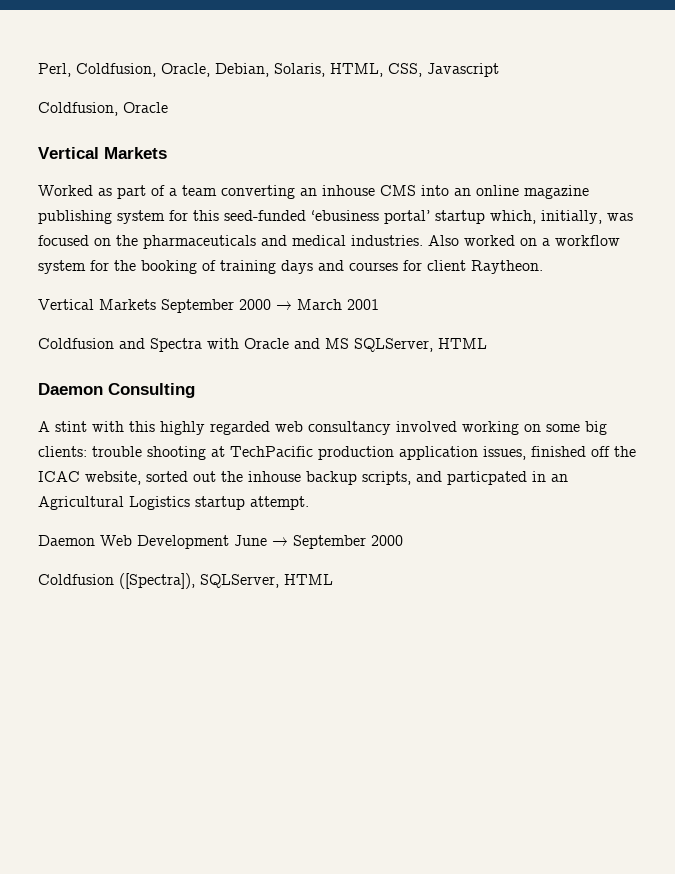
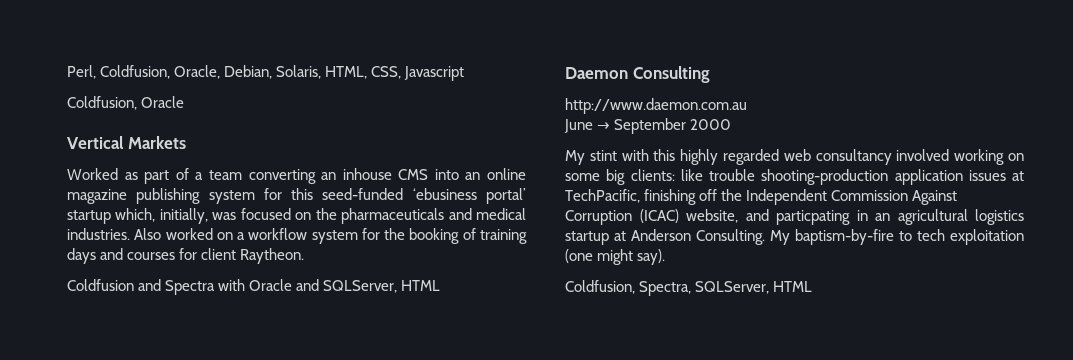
[38,299,379,313] // Vertical Markets September 2000 → March 2001 -> (305, 256) none
[325,338,349,349] MS -> (320, 285) none
[38,421,50,432] A -> [565,98,747,114] [564,118,732,134] [565,150,585,165] http://www.daemon.com.au // June → September 2000 // My
[92,446,636,460] [38,471,568,485] [38,496,309,510] [38,535,403,549] [38,573,195,589] trouble shooting at TechPacific production application issues, finished off the ICAC website, sorted out the inhouse backup scripts, and particpated in an Agricultural Logistics startup attempt. // Daemon Web Development June → September 2000 // Coldfusion ([Spectra]), -> [680,169,1024,185] [565,189,958,205] [565,209,1024,225] [565,229,1024,245] [565,249,666,265] [565,280,692,296] like trouble shooting-production application issues at TechPacific, finishing off the Independent Commission Against Corruption (ICAC) website, and particpating in an agricultural logistics startup at Anderson Consulting. My baptism-by-fire to tech exploitation (one might say). // Coldfusion, Spectra,

